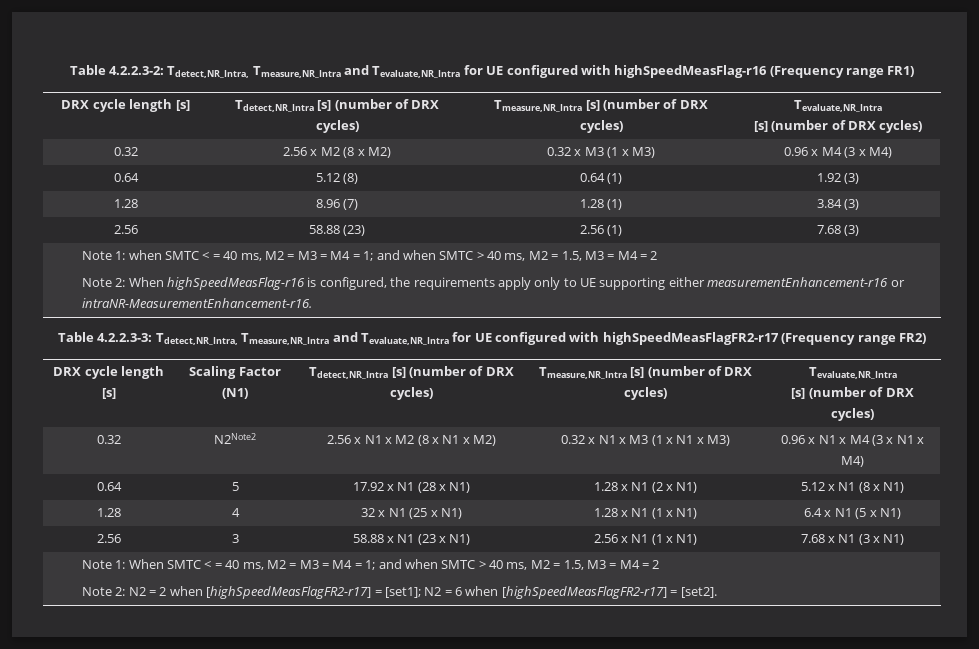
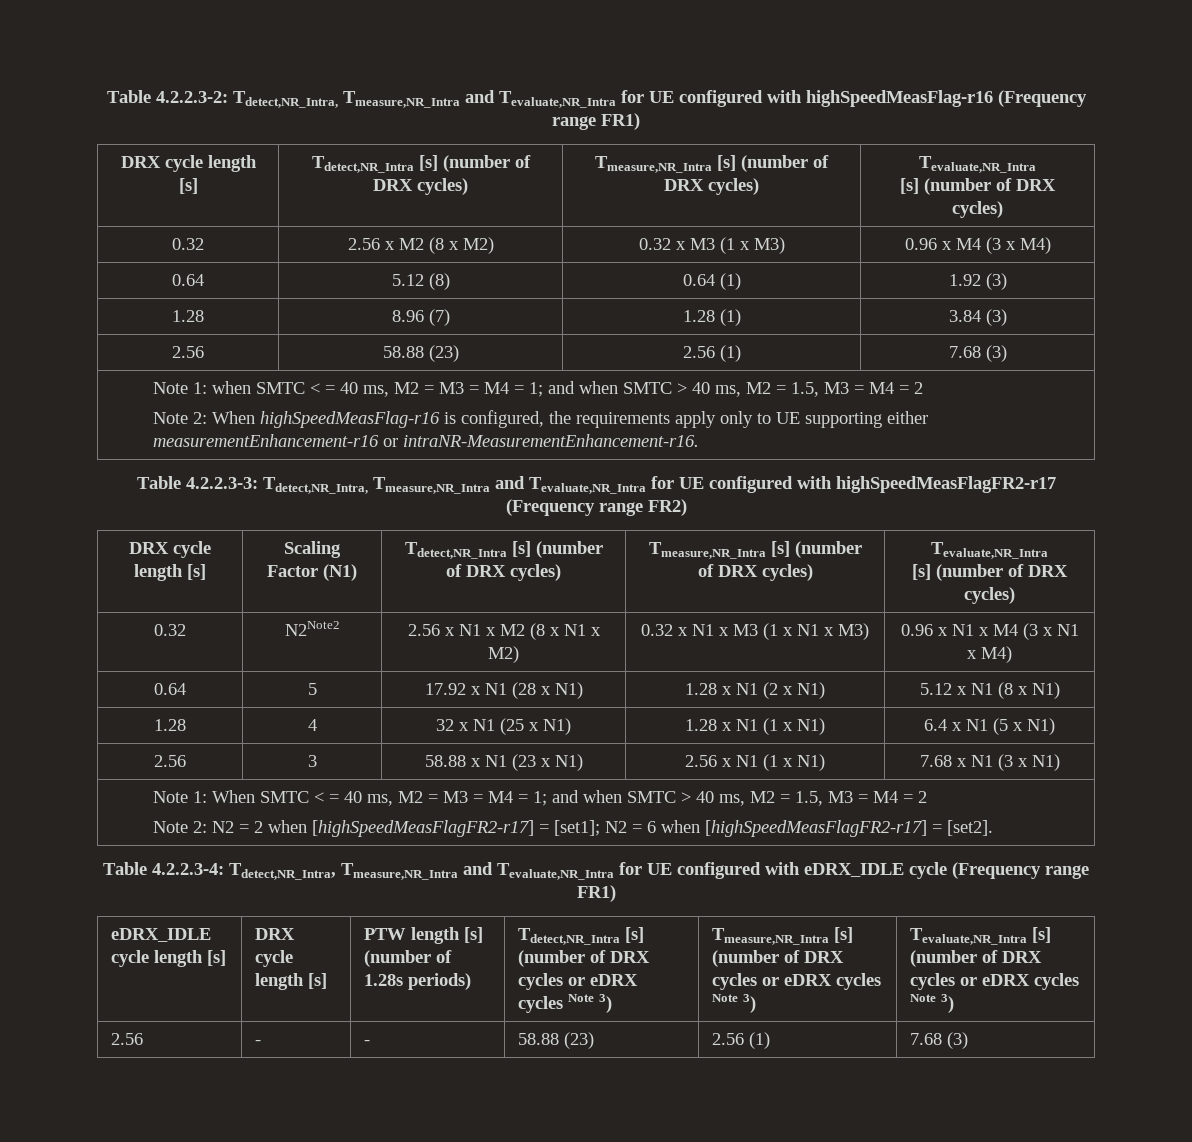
(717, 592) none -> [103,862,1089,880] [576,885,616,902] [111,928,212,942] [111,950,227,967] [255,928,296,940] [255,950,294,967] [255,973,328,990] [364,927,484,944] [364,950,453,967] [364,973,472,990] [518,927,645,945] [518,950,651,967] [518,973,639,990] [518,994,613,1013] [712,927,854,945] [712,950,845,967] [712,973,882,990] [712,994,757,1013] [910,927,1052,945] [910,950,1043,967] [910,973,1080,990] [910,994,955,1013] [111,1033,144,1045] [255,1040,262,1045] [364,1040,371,1045] [518,1032,595,1049] [712,1032,771,1049] [910,1032,969,1049] // Table 4.2.2.3-4: Tdetect,NR_Intra, Tmeasure,NR_Intra and Tevaluate,NR_Intra for UE configured with eDRX_IDLE cycle (Frequency range FR1) // eDRX_IDLE cycle length [s] | DRX cycle length [s] | PTW length [s] (number of 1.28s periods) | Tdetect,NR_Intra [s] (number of DRX cycles or eDRX cycles Note 3) | Tmeasure,NR_Intra [s] (number of DRX cycles or eDRX cycles Note 3) | Tevaluate,NR_Intra [s] (number of DRX cycles or eDRX cycles Note 3) // 2.56 | - | - | 58.88 (23) | 2.56 (1) | 7.68 (3)

